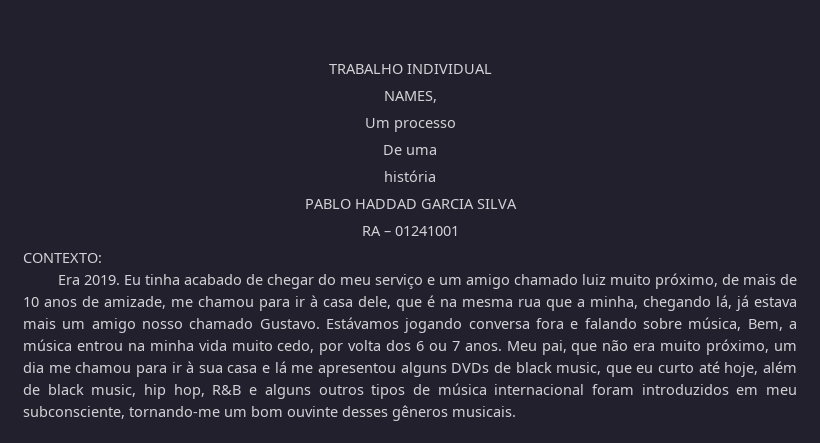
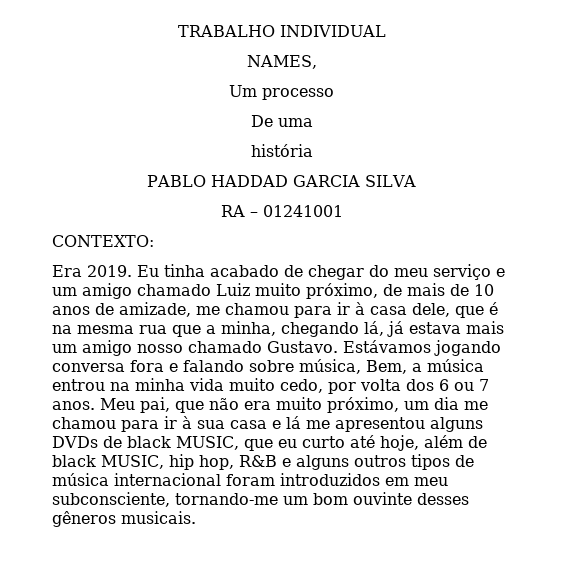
[581,274,606,285] luiz -> [216,283,250,296] Luiz
[556,362,602,375] music, -> [176,436,239,450] MUSIC,
[91,384,137,397] music, -> [101,455,164,469] MUSIC,

